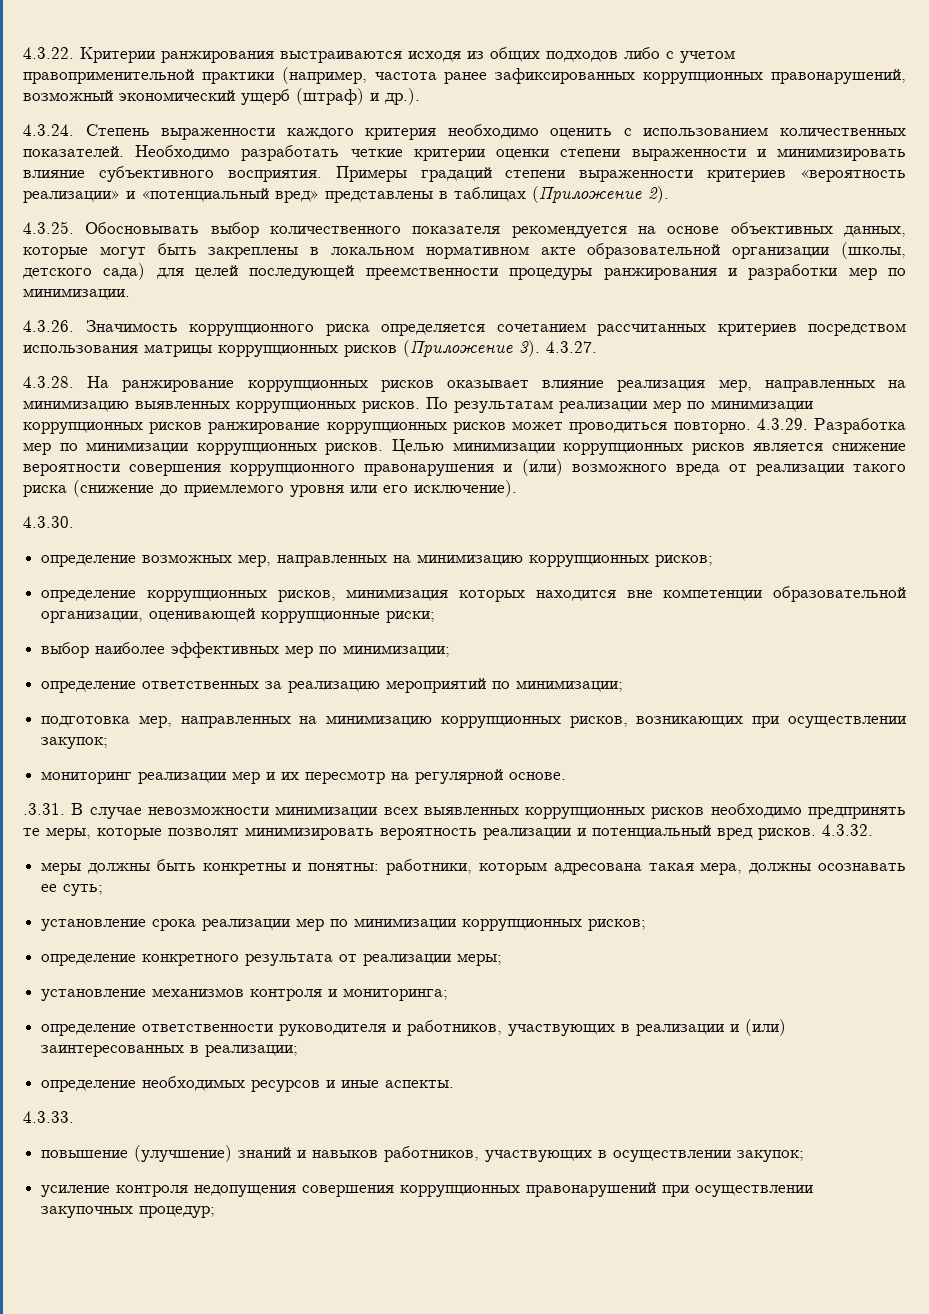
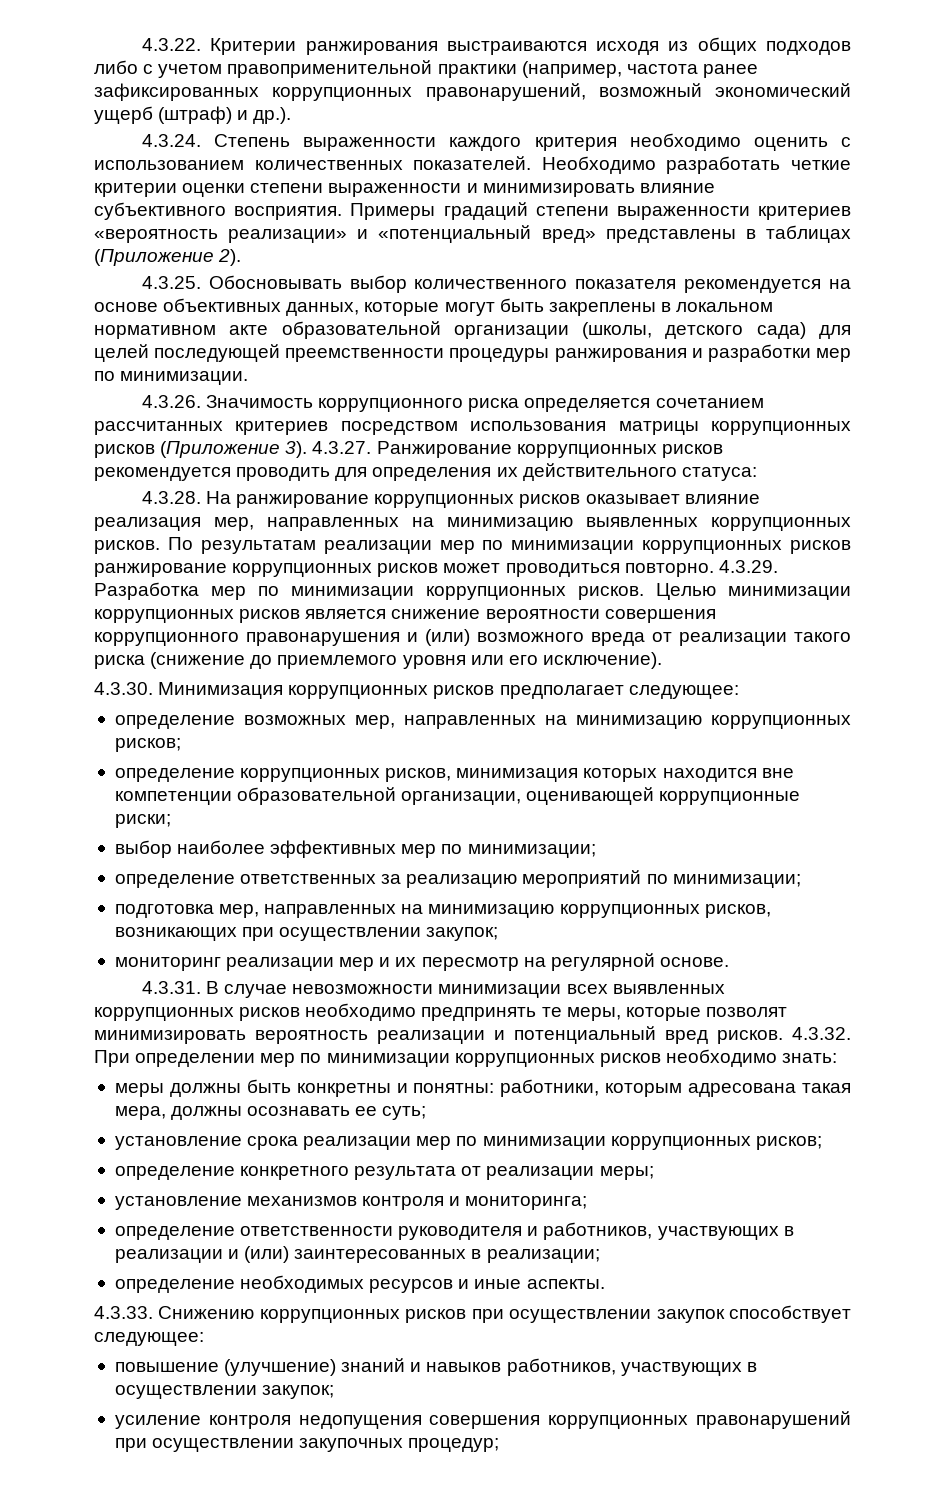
(597, 347) none -> [376,441,723,458] [94,463,757,481] Ранжирование коррупционных рисков рекомендуется проводить для определения их действительного статуса:
(74, 522) none -> [158,682,739,699] Минимизация коррупционных рисков предполагает следующее:
[23,803,65,815] .3.31. -> [141,981,201,994] 4.3.31.
(873, 830) none -> [94,1049,838,1067] При определении мер по минимизации коррупционных рисков необходимо знать:
(74, 1117) none -> [158,1305,852,1323] [94,1332,204,1346] Снижению коррупционных рисков при осуществлении закупок способствует следующее:

